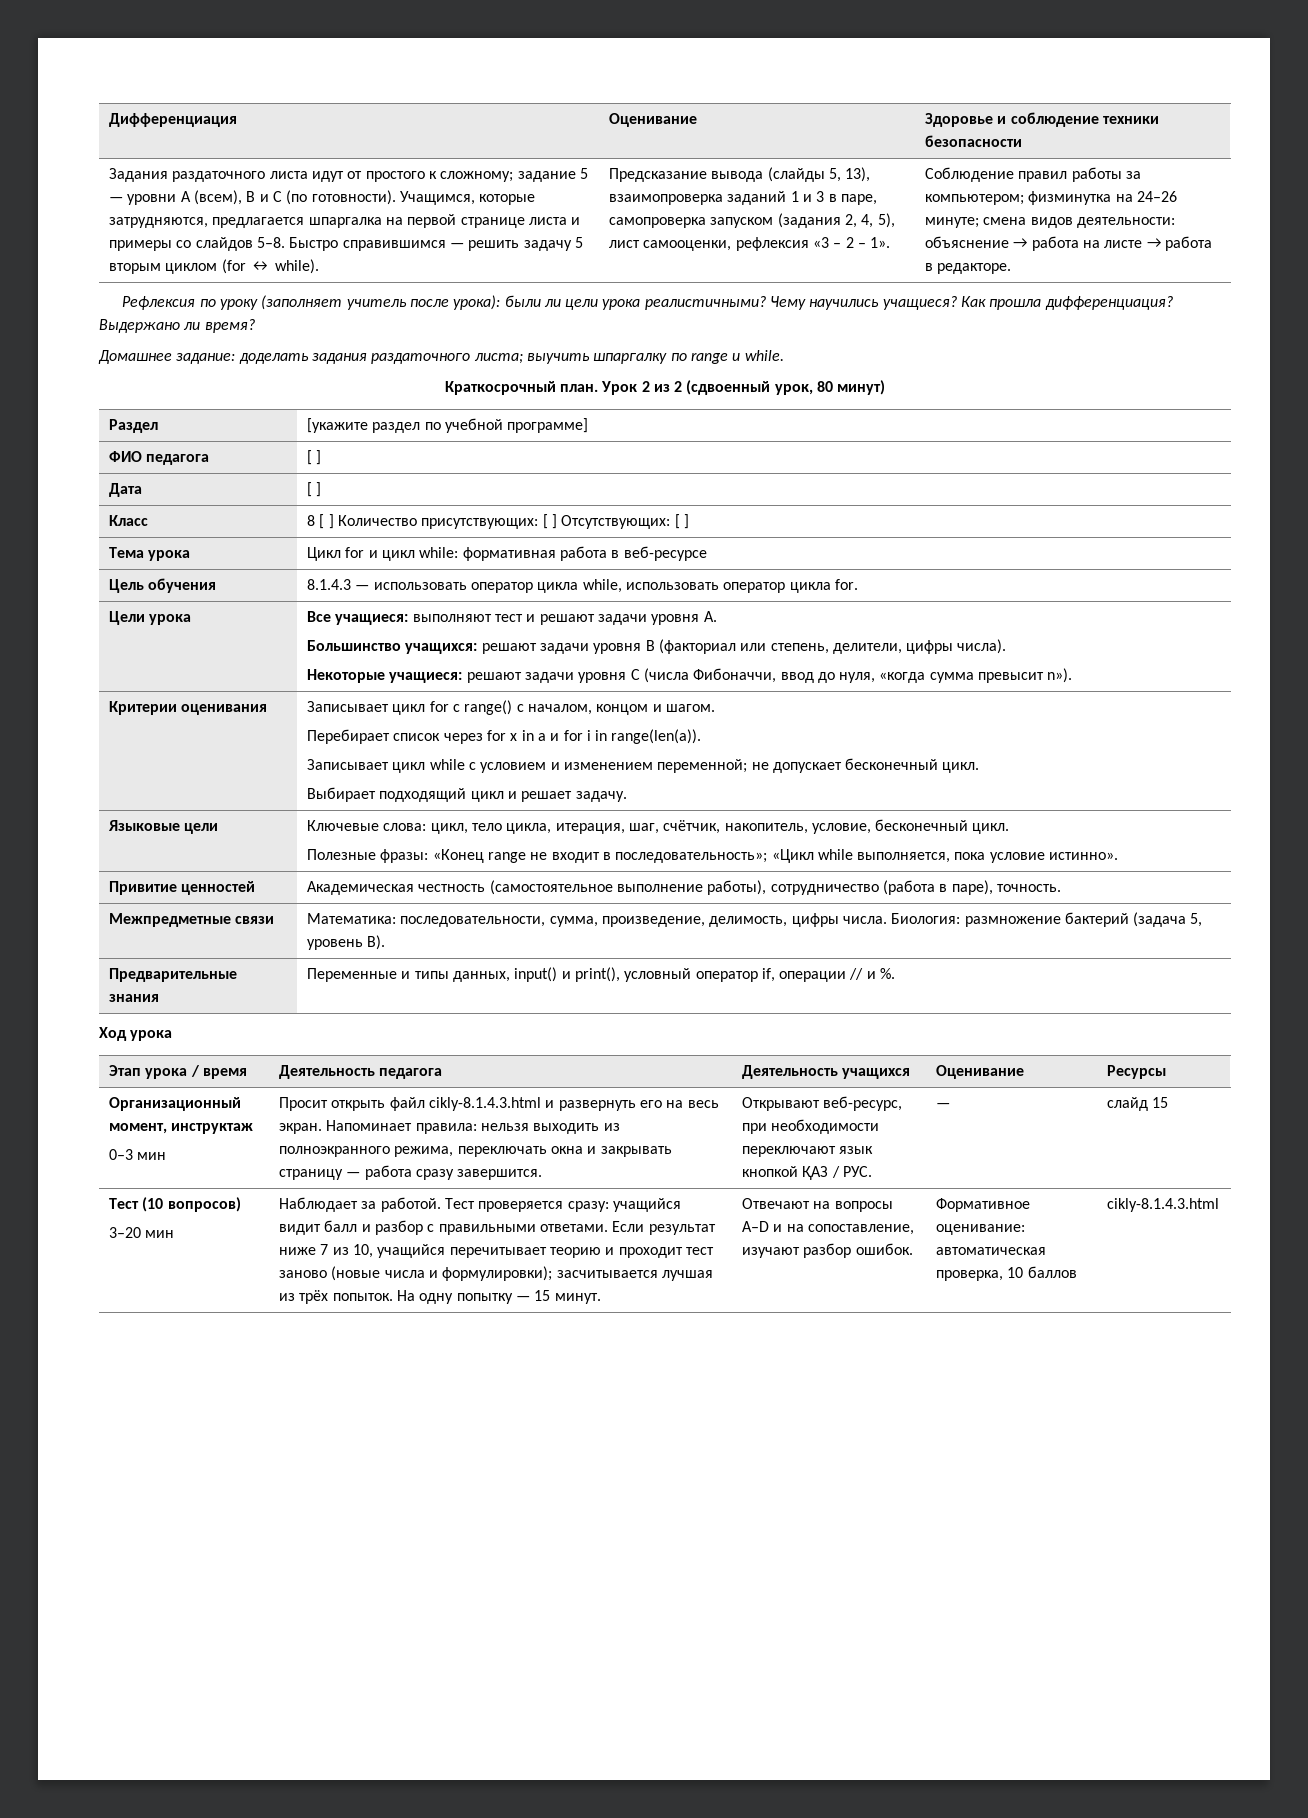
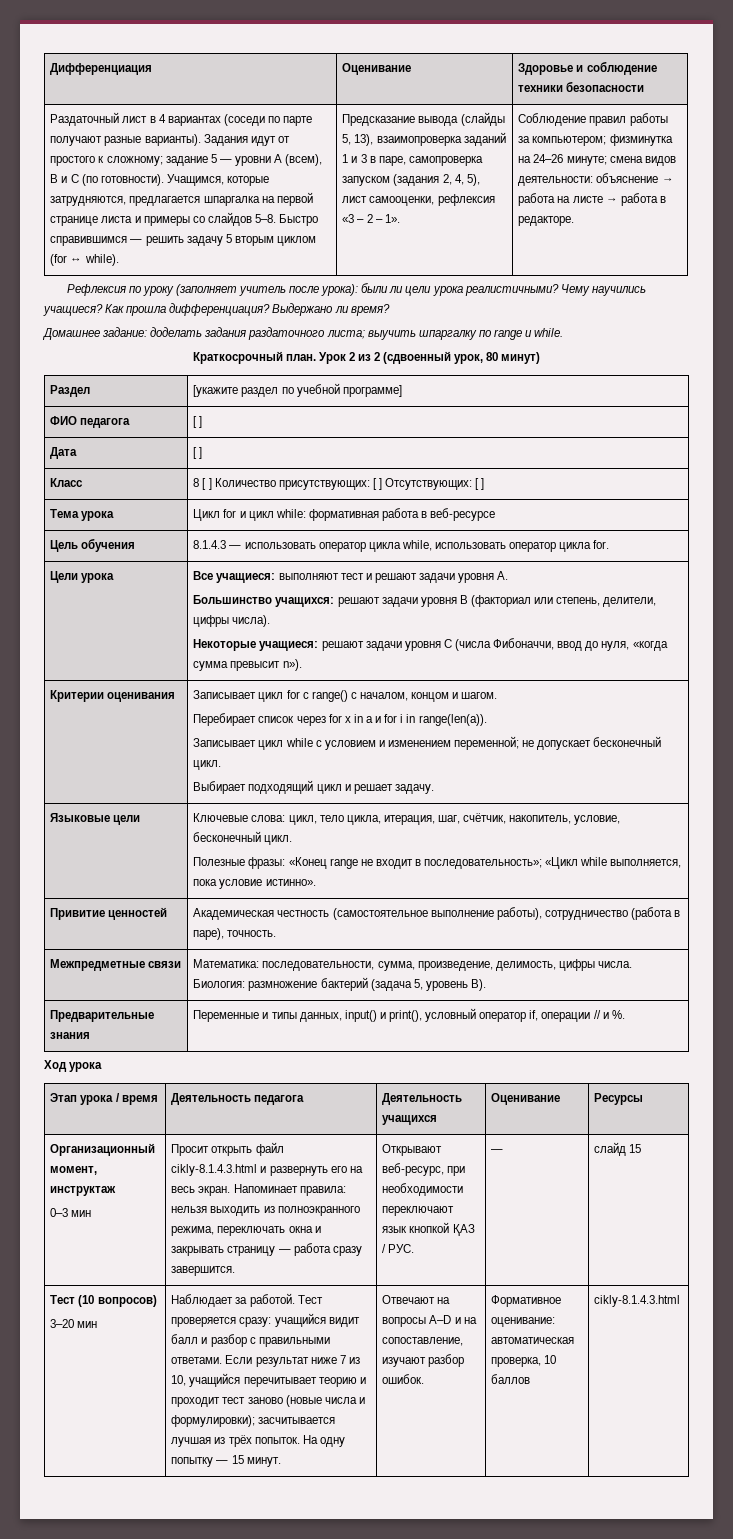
[108,168,308,182] Задания раздаточного листа -> [50,112,313,126] [50,134,248,146] Раздаточный лист в 4 вариантах (соседи по парте получают разные варианты). Задания

